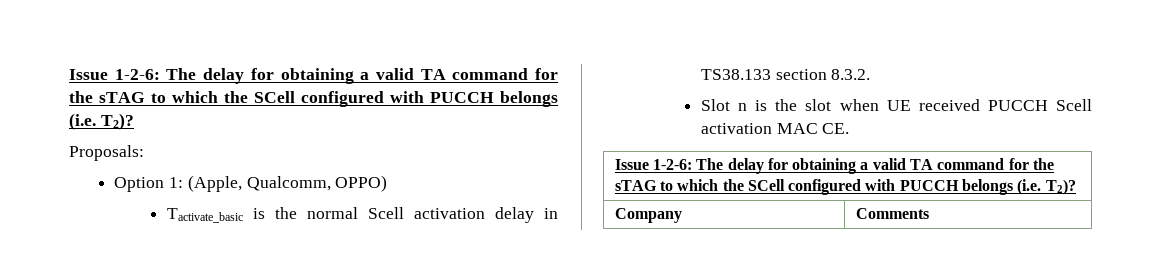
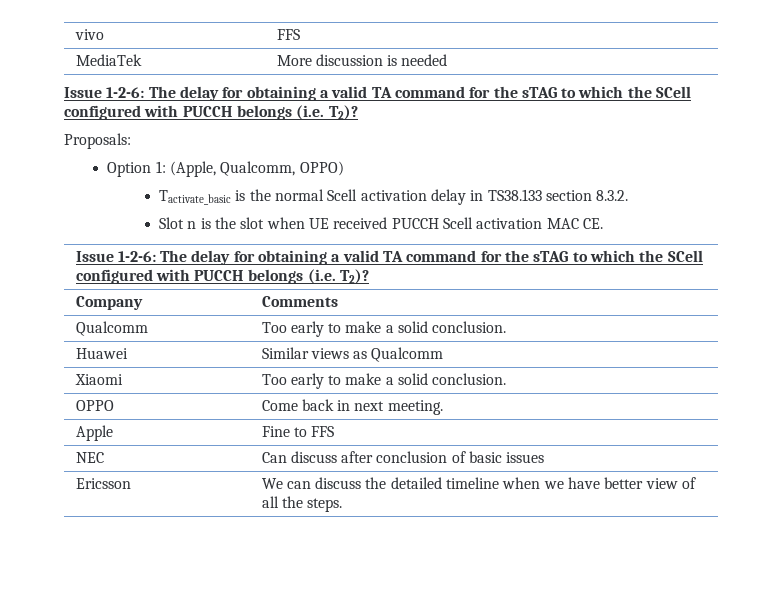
(69, 74) none -> [74,29,104,40] [276,29,300,40] [75,54,142,66] [276,54,448,66] vivo | FFS // MediaTek | More discussion is needed //
(929, 213) none -> [75,321,148,336] [261,321,507,337] [75,348,128,359] [261,347,444,362] [74,374,123,385] [261,373,507,389] [75,400,114,411] [261,399,443,415] [75,425,113,441] [261,426,335,437] [75,452,104,463] [261,451,545,463] [75,478,131,489] [261,477,697,489] [261,496,343,512] // Qualcomm | Too early to make a solid conclusion. // Huawei | Similar views as Qualcomm // Xiaomi | Too early to make a solid conclusion. // OPPO | Come back in next meeting. // Apple | Fine to FFS // NEC | Can discuss after conclusion of basic issues // Ericsson | We can discuss the detailed timeline when we have better view of all the steps.

